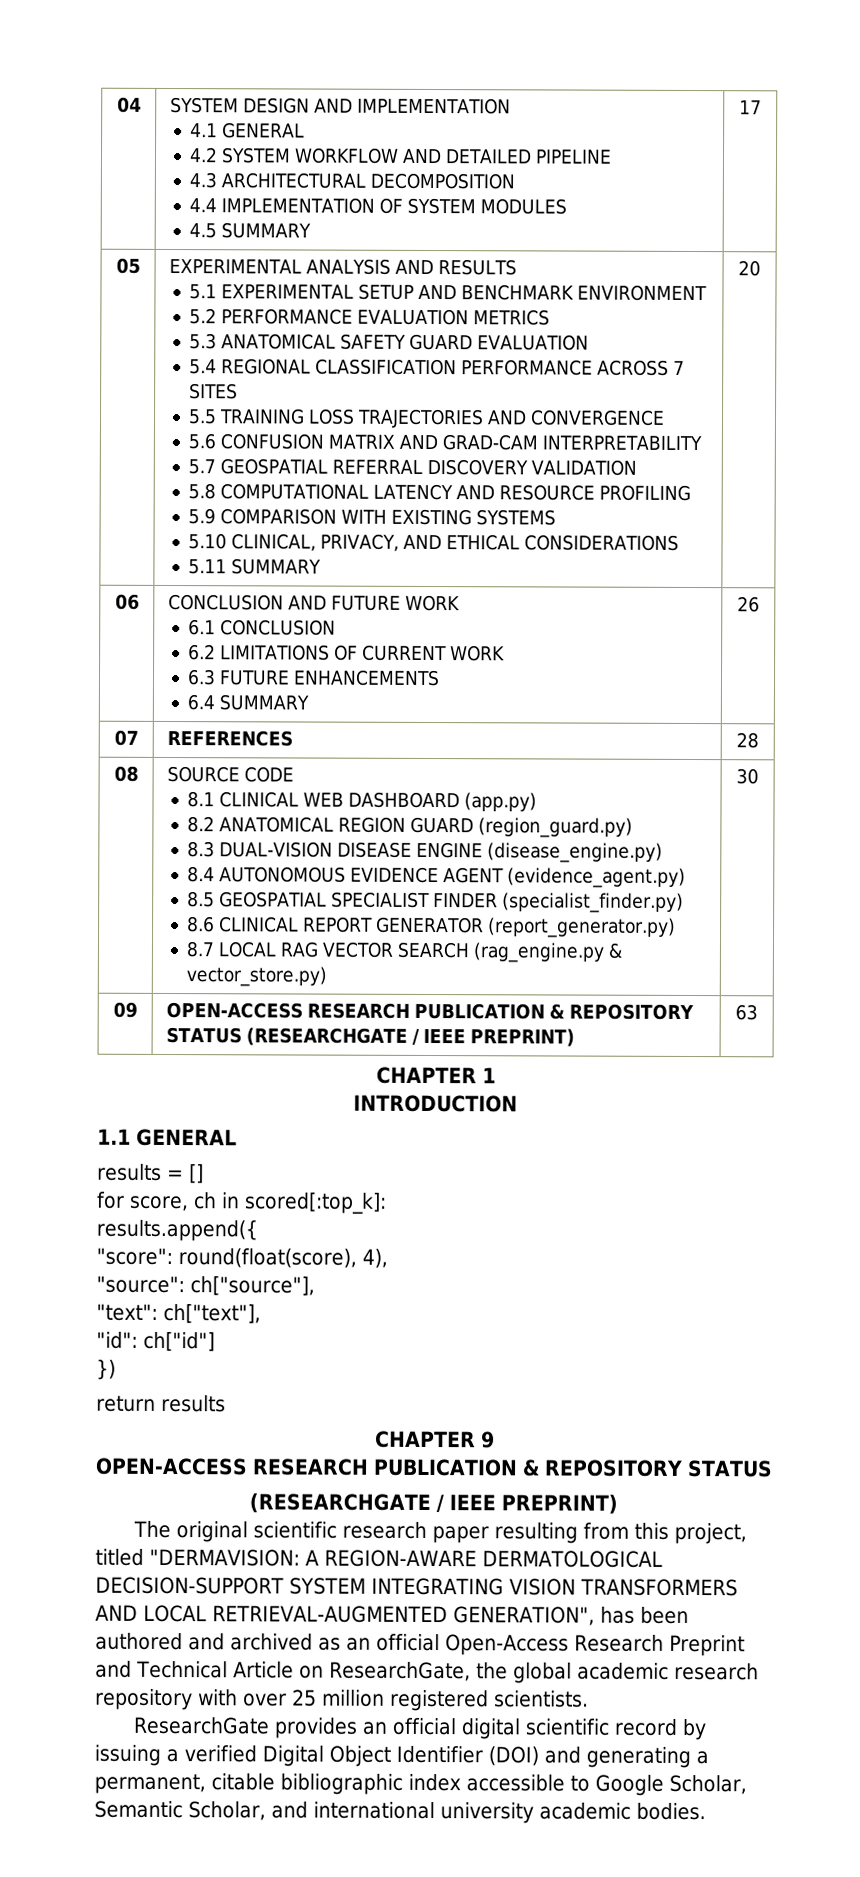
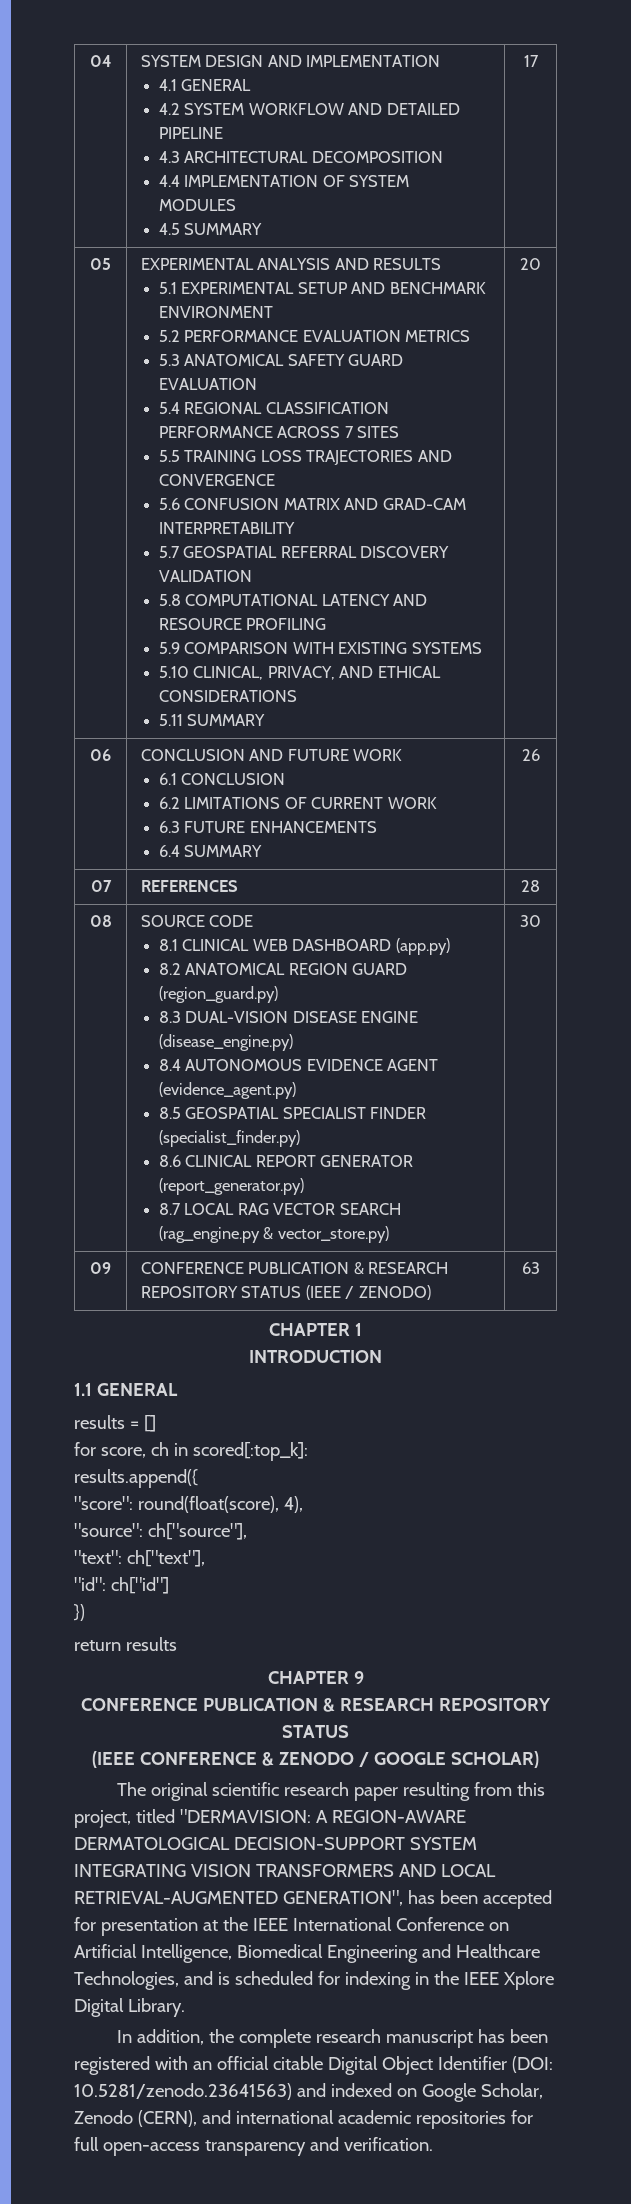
[165,1001,694,1021] [165,1026,575,1047] OPEN-ACCESS RESEARCH PUBLICATION & REPOSITORY STATUS (RESEARCHGATE / IEEE PREPRINT) -> [140,1262,449,1275] [140,1285,431,1300] CONFERENCE PUBLICATION & RESEARCH REPOSITORY STATUS (IEEE / ZENODO)
[95,1457,541,1477] OPEN-ACCESS RESEARCH PUBLICATION & -> [81,1698,434,1712] CONFERENCE PUBLICATION & RESEARCH
[249,1493,618,1514] (RESEARCHGATE / IEEE PREPRINT) -> [92,1751,539,1768] (IEEE CONFERENCE & ZENODO / GOOGLE SCHOLAR)
[95,1632,745,1657] [95,1660,759,1684] [95,1688,589,1712] [133,1716,708,1741] [94,1744,709,1769] [94,1773,747,1796] [94,1800,706,1824] authored and archived as an official Open-Access Research Preprint and Technical Article on ResearchGate, the global academic research repository with over 25 million registered scientists. // ResearchGate provides an official digital scientific record by issuing a verified Digital Object Identifier (DOI) and generating a permanent, citable bibliographic index accessible to Google Scholar, Semantic Scholar, and international university academic bodies. -> [482,1890,552,1909] [74,1917,509,1936] [74,1944,540,1963] [74,1971,554,1990] [74,1998,185,2017] [116,2029,548,2048] [74,2056,553,2075] [74,2083,543,2102] [74,2110,533,2129] [74,2137,433,2156] accepted for presentation at the IEEE International Conference on Artificial Intelligence, Biomedical Engineering and Healthcare Technologies, and is scheduled for indexing in the IEEE Xplore Digital Library. // In addition, the complete research manuscript has been registered with an official citable Digital Object Identifier (DOI: 10.5281/zenodo.23641563) and indexed on Google Scholar, Zenodo (CERN), and international academic repositories for full open-access transparency and verification.

